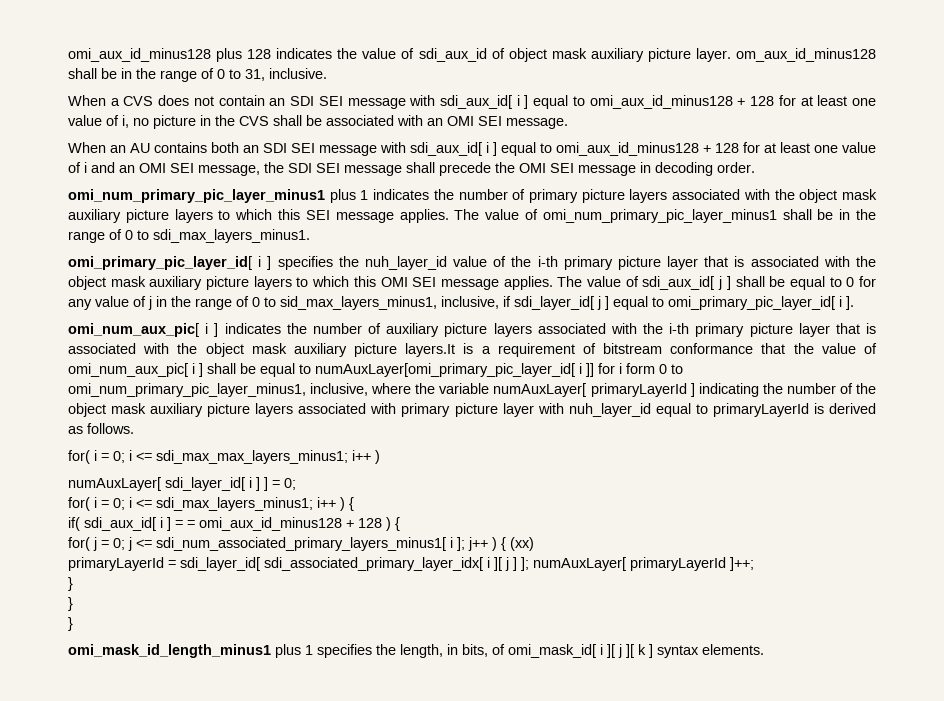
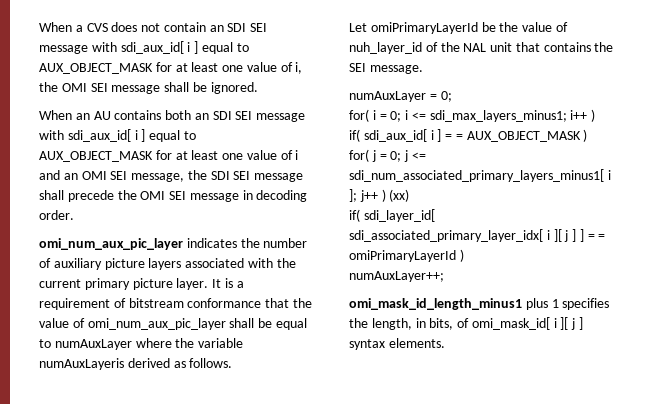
[68,48,876,62] [68,68,327,82] omi_aux_id_minus128 plus 128 indicates the value of sdi_aux_id of object mask auxiliary picture layer. om_aux_id_minus128 shall be in the range of 0 to 31, inclusive. // -> (39, 27) none
[589,95,775,109] omi_aux_id_minus128 + 128 -> [39,63,153,74] AUX_OBJECT_MASK
[133,115,568,129] no picture in the CVS shall be associated with an OMI SEI message. -> [39,82,258,94] the OMI SEI message shall be ignored.
[556,142,739,156] omi_aux_id_minus128 + 128 -> [39,151,153,162] AUX_OBJECT_MASK
[68,189,877,203] [68,209,876,223] [68,229,310,243] [68,256,876,270] [68,276,876,290] [68,296,854,310] [68,323,219,337] omi_num_primary_pic_layer_minus1 plus 1 indicates the number of primary picture layers associated with the object mask auxiliary picture layers to which this SEI message applies. The value of omi_num_primary_pic_layer_minus1 shall be in the range of 0 to sdi_max_layers_minus1. // omi_primary_pic_layer_id[ i ] specifies the nuh_layer_id value of the i-th primary picture layer that is associated with the object mask auxiliary picture layers to which this OMI SEI message applies. The value of sdi_aux_id[ j ] shall be equal to 0 for any value of j in the range of 0 to sid_max_layers_minus1, inclusive, if sdi_layer_id[ j ] equal to omi_primary_pic_layer_id[ i ]. // omi_num_aux_pic[ i ] -> [39,238,183,250] omi_num_aux_pic_layer
[669,323,876,337] [68,343,456,357] i-th primary picture layer that is associated with the object mask auxiliary picture layers.It -> [39,278,222,290] current primary picture layer. It
[68,363,683,377] [68,383,877,397] [68,403,876,417] [68,423,134,434] [68,450,380,464] [68,477,268,491] omi_num_aux_pic[ i ] shall be equal to numAuxLayer[omi_primary_pic_layer_id[ i ]] for i form 0 to omi_num_primary_pic_layer_minus1, inclusive, where the variable numAuxLayer[ primaryLayerId ] indicating the number of the object mask auxiliary picture layers associated with primary picture layer with nuh_layer_id equal to primaryLayerId is derived as follows. // for( i = 0; i <= sdi_max_max_layers_minus1; i++ ) // numAuxLayer[ sdi_layer_id[ i ] ] -> [87,318,307,330] [39,338,244,350] [39,358,233,370] [349,22,568,34] [349,42,614,54] [349,63,423,74] [349,91,426,102] omi_num_aux_pic_layer shall be equal to numAuxLayer where the variable numAuxLayeris derived as follows. // Let omiPrimaryLayerId be the value of nuh_layer_id of the NAL unit that contains the SEI message. // numAuxLayer
[349,497,354,511] { -> (596, 115) none
[199,517,400,531] omi_aux_id_minus128 + 128 ) { -> [466,129,588,142] AUX_OBJECT_MASK )
[501,537,506,551] { -> (386, 195) none
[68,557,176,571] primaryLayerId = -> [349,209,360,222] if(
[521,557,754,571] [68,577,73,591] [68,597,73,611] [68,617,73,631] ]; numAuxLayer[ primaryLayerId ]++; // } // } // } -> [579,229,606,242] [349,249,464,262] [349,271,444,282] ] = = omiPrimaryLayerId ) // numAuxLayer++;
[626,644,646,658] ][ k -> (576, 324) none

